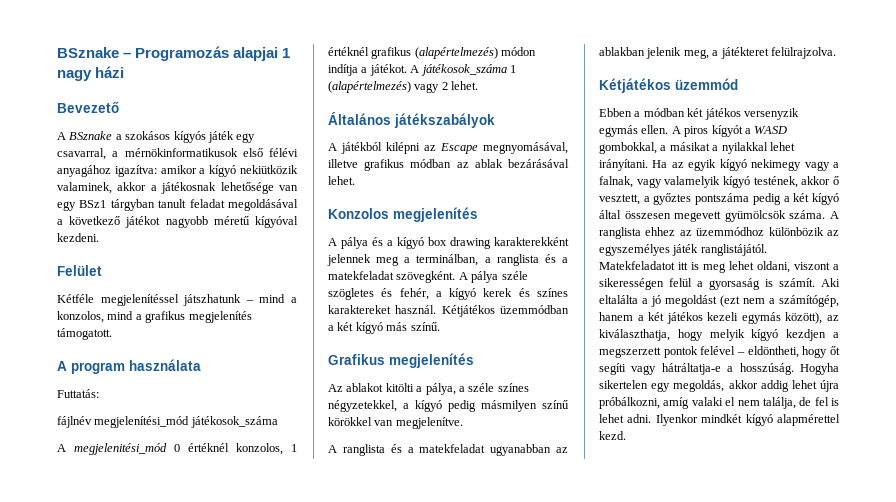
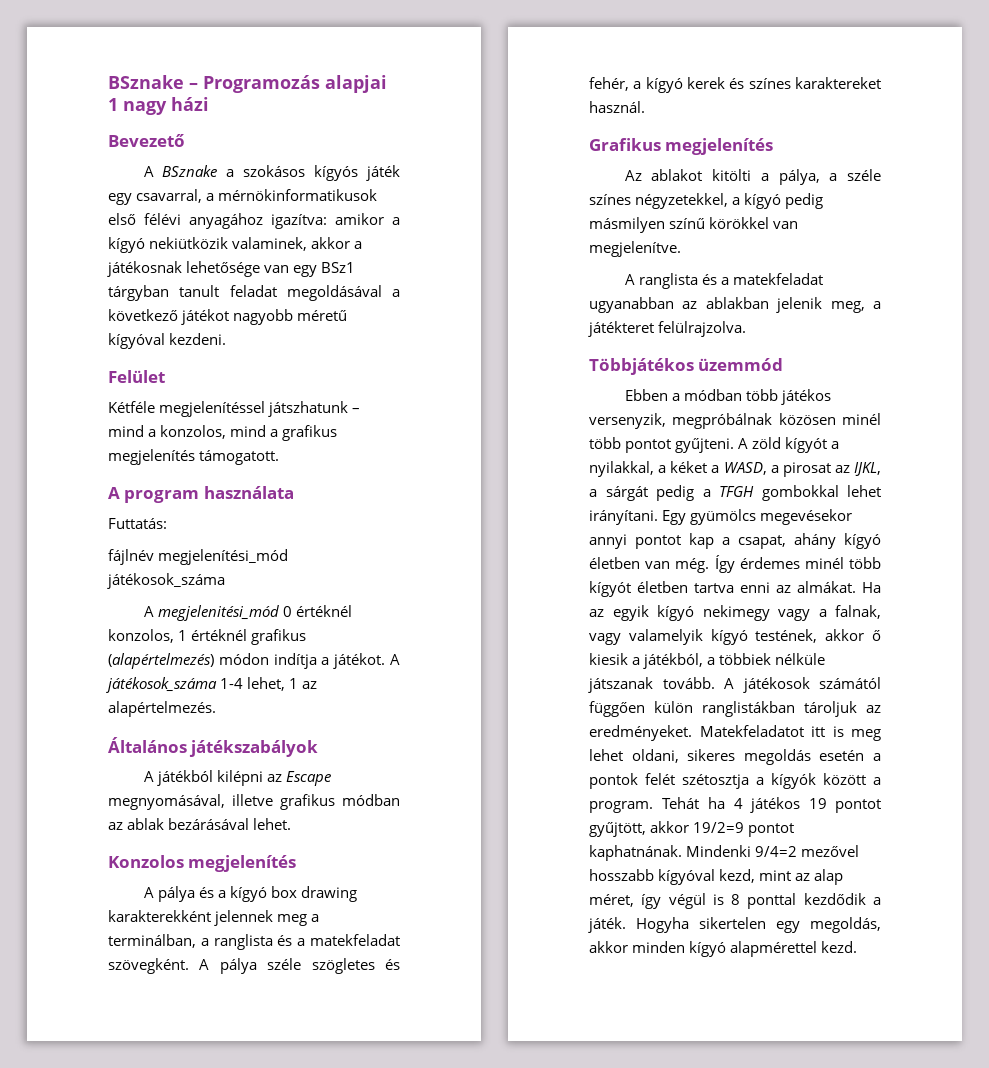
[509,65,516,73] [328,81,479,93] 1 (alapértelmezés) vagy 2 lehet. -> [220,677,318,691] [108,701,216,717] 1-4 lehet, 1 az alapértelmezés.
[441,305,569,317] [328,322,440,334] Kétjátékos üzemmódban a két kígyó más színű. -> (645, 107) none
[599,78,671,93] Kétjátékos -> [589,358,694,375] Többjátékos
[687,108,799,120] [599,125,788,137] [599,142,795,154] [599,159,648,171] két játékos versenyzik egymás ellen. A piros kígyót a WASD gombokkal, a másikat a nyilakkal lehet irányítani. -> [745,389,831,405] [589,413,881,429] [589,437,840,453] [589,461,881,477] [589,485,881,501] [589,509,853,525] [589,533,881,549] [589,555,881,573] [589,581,856,597] több játékos versenyzik, megpróbálnak közösen minél több pontot gyűjteni. A zöld kígyót a nyilakkal, a kéket a WASD, a pirosat az IJKL, a sárgát pedig a TFGH gombokkal lehet irányítani. Egy gyümölcs megevésekor annyi pontot kap a csapat, ahány kígyó életben van még. Így érdemes minél több kígyót életben tartva enni az almákat.
[599,193,839,205] [599,210,839,222] [599,227,839,239] [599,244,767,256] vesztett, a győztes pontszáma pedig a két kígyó által összesen megevett gyümölcsök száma. A ranglista ehhez az üzemmódhoz különbözik az egyszemélyes játék ranglistájától. -> [589,653,826,669] [588,677,881,693] [589,701,881,717] [589,725,692,741] kiesik a játékból, a többiek nélküle játszanak tovább. A játékosok számától függően külön ranglistákban tároljuk az eredményeket.
[794,262,839,270] [599,278,840,290] [599,295,839,307] [599,312,839,324] [599,329,839,341] [599,346,840,358] [599,363,794,375] viszont a sikerességen felül a gyorsaság is számít. Aki eltalálta a jó megoldást (ezt nem a számítógép, hanem a két játékos kezeli egymás között), az kiválaszthatja, hogy melyik kígyó kezdjen a megszerzett pontok felével – eldöntheti, hogy őt segíti vagy hátráltatja-e a hosszúság. -> [687,749,881,765] [589,773,881,789] [589,797,881,813] [589,821,795,837] [589,845,860,861] [589,869,844,885] [589,893,881,909] [588,917,626,933] sikeres megoldás esetén a pontok felét szétosztja a kígyók között a program. Tehát ha 4 játékos 19 pontot gyűjtött, akkor 19/2=9 pontot kaphatnának. Mindenki 9/4=2 mezővel hosszabb kígyóval kezd, mint az alap méret, így végül is 8 ponttal kezdődik a játék.
[760,380,839,392] [599,397,839,409] [599,414,743,426] addig lehet újra próbálkozni, amíg valaki el nem találja, de fel is lehet adni. Ilyenkor mindkét -> [632,941,686,953] minden

